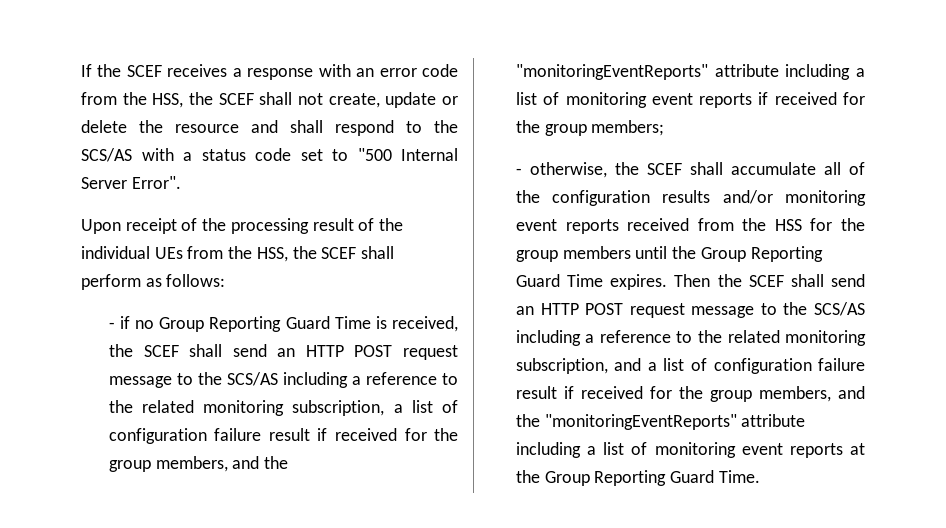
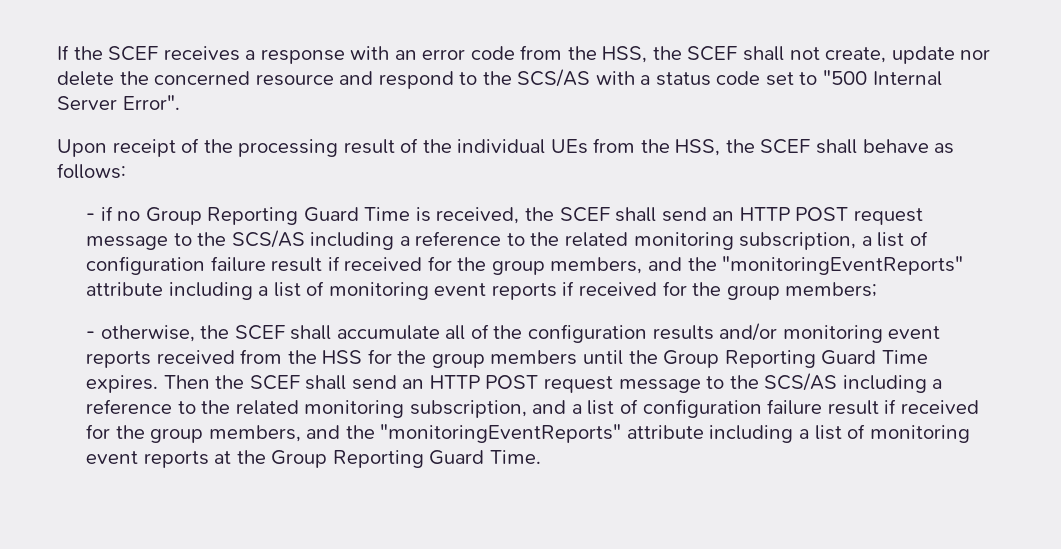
[442,96,458,105] or -> [960,49,991,60] nor
(163, 126) none -> [154,71,251,85] concerned
[290,120,323,133] shall -> (374, 78) none
[81,274,141,290] perform -> [862,139,929,153] behave

